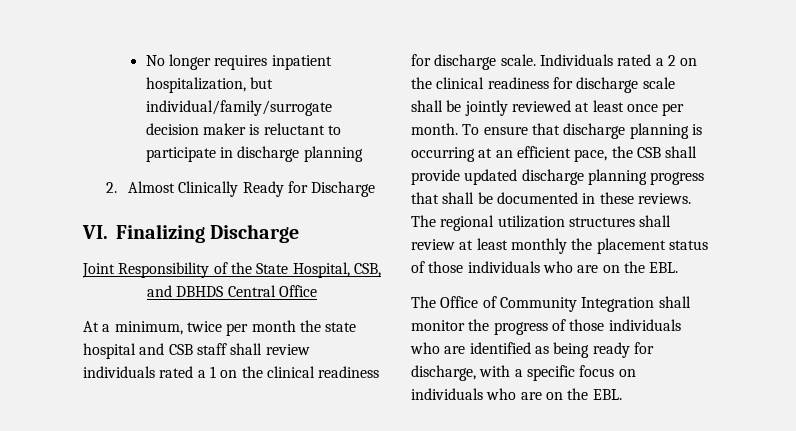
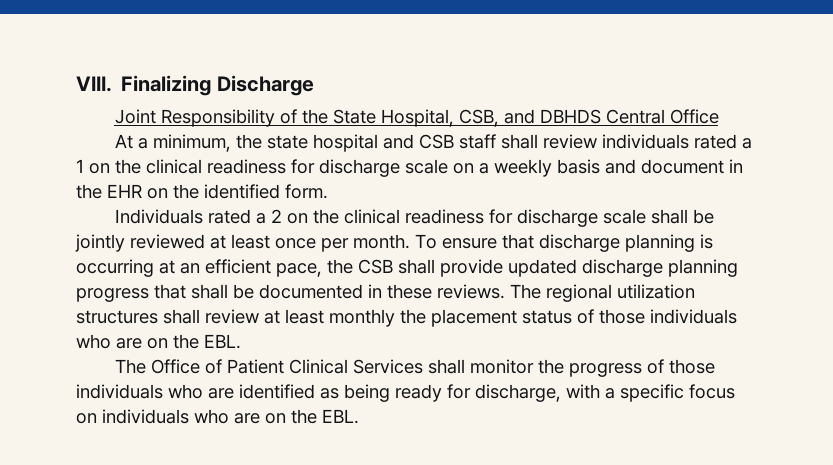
[145,54,332,70] [145,77,273,93] [145,100,332,116] [145,123,341,135] [145,146,363,162] [105,181,376,197] [82,225,108,239] No longer requires inpatient hospitalization, but individual/family/surrogate decision maker is reluctant to participate in discharge planning // 2. Almost Clinically Ready for Discharge // VI. -> [76,76,112,92] VIII.
[186,320,296,336] twice per month -> (232, 143) none
[500,54,536,66] scale. -> [405,159,743,177] [76,184,328,199] scale on a weekly basis and document in the EHR on the identified form. //
[499,297,655,312] Community Integration -> [227,359,424,374] Patient Clinical Services

